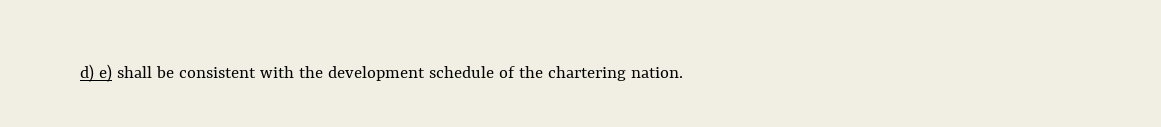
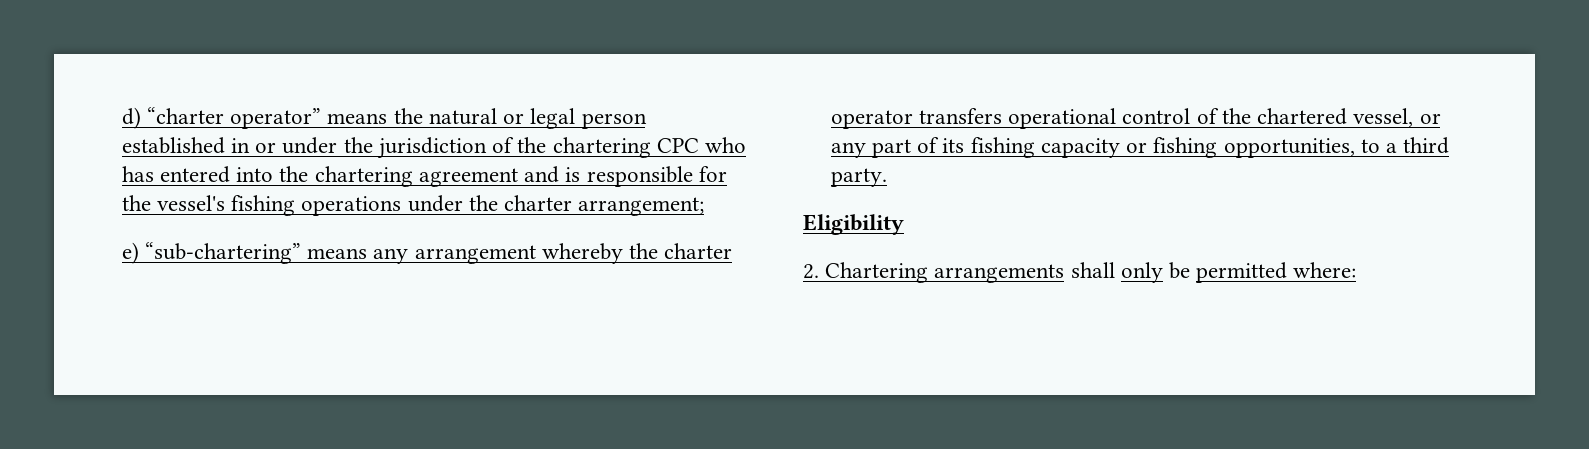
[99,64,684,82] e) shall be consistent with the development schedule of the chartering nation. -> [147,107,647,129] [121,137,746,159] [121,166,727,187] [121,195,705,216] [121,242,733,264] [830,108,1441,129] [830,137,1450,158] [830,168,887,187] [803,214,904,235] [803,262,1357,283] “charter operator” means the natural or legal person established in or under the jurisdiction of the chartering CPC who has entered into the chartering agreement and is responsible for the vessel's fishing operations under the charter arrangement; // e) “sub-chartering” means any arrangement whereby the charter operator transfers operational control of the chartered vessel, or any part of its fishing capacity or fishing opportunities, to a third party. // Eligibility // 2. Chartering arrangements shall only be permitted where:

